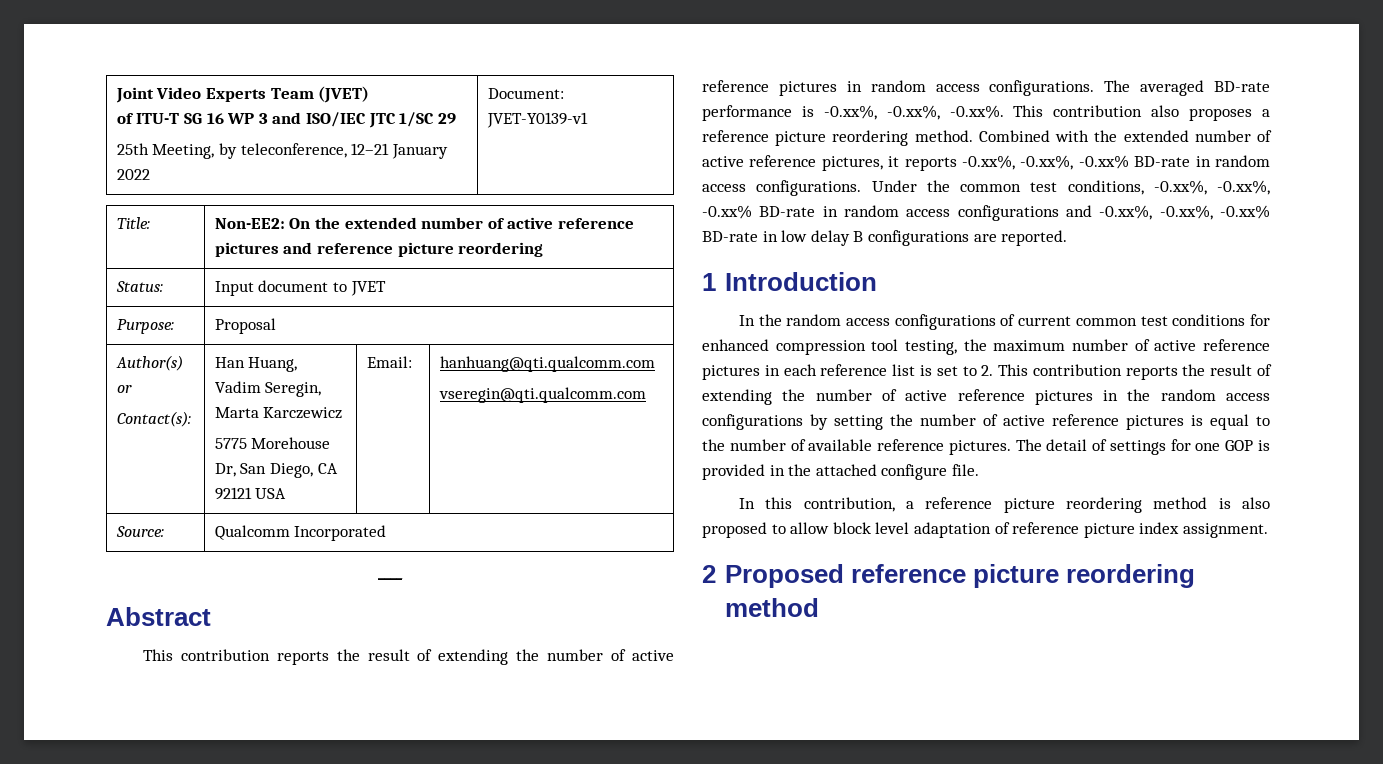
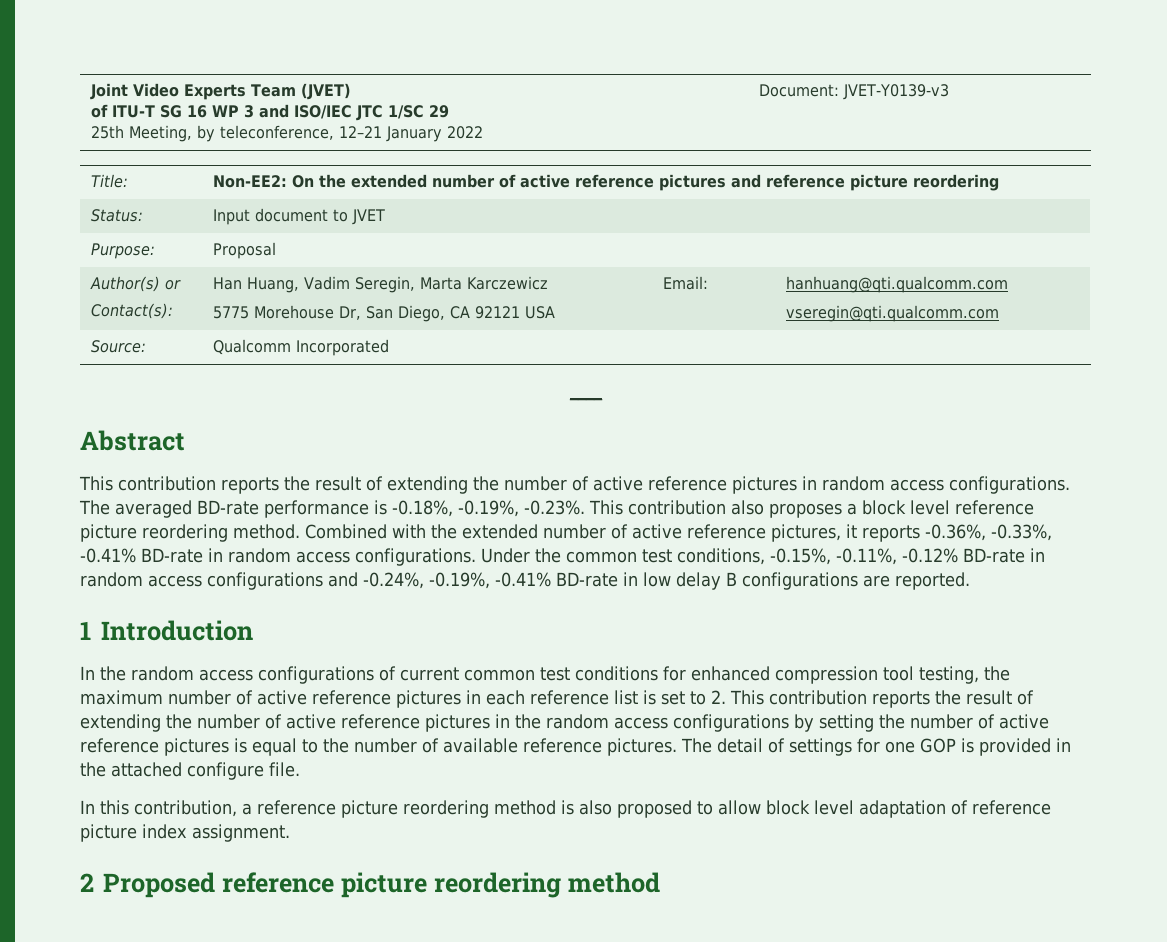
[486,112,588,128] JVET-Y0139-v1 -> [843,84,950,100] JVET-Y0139-v3
[823,105,1004,120] -0.xx%, -0.xx%, -0.xx%. -> [392,500,585,517] -0.18%, -0.19%, -0.23%.
(1270, 113) none -> [862,500,950,515] block level
[962,155,1129,170] -0.xx%, -0.xx%, -0.xx% -> [925,524,1052,541] [80,548,136,563] -0.36%, -0.33%, -0.41%
[1153,180,1270,195] [702,205,752,219] -0.xx%, -0.xx%, -0.xx% -> [770,548,958,565] -0.15%, -0.11%, -0.12%
[1099,205,1270,220] -0.xx%, -0.xx%, -0.xx% -> [363,572,551,589] -0.24%, -0.19%, -0.41%

